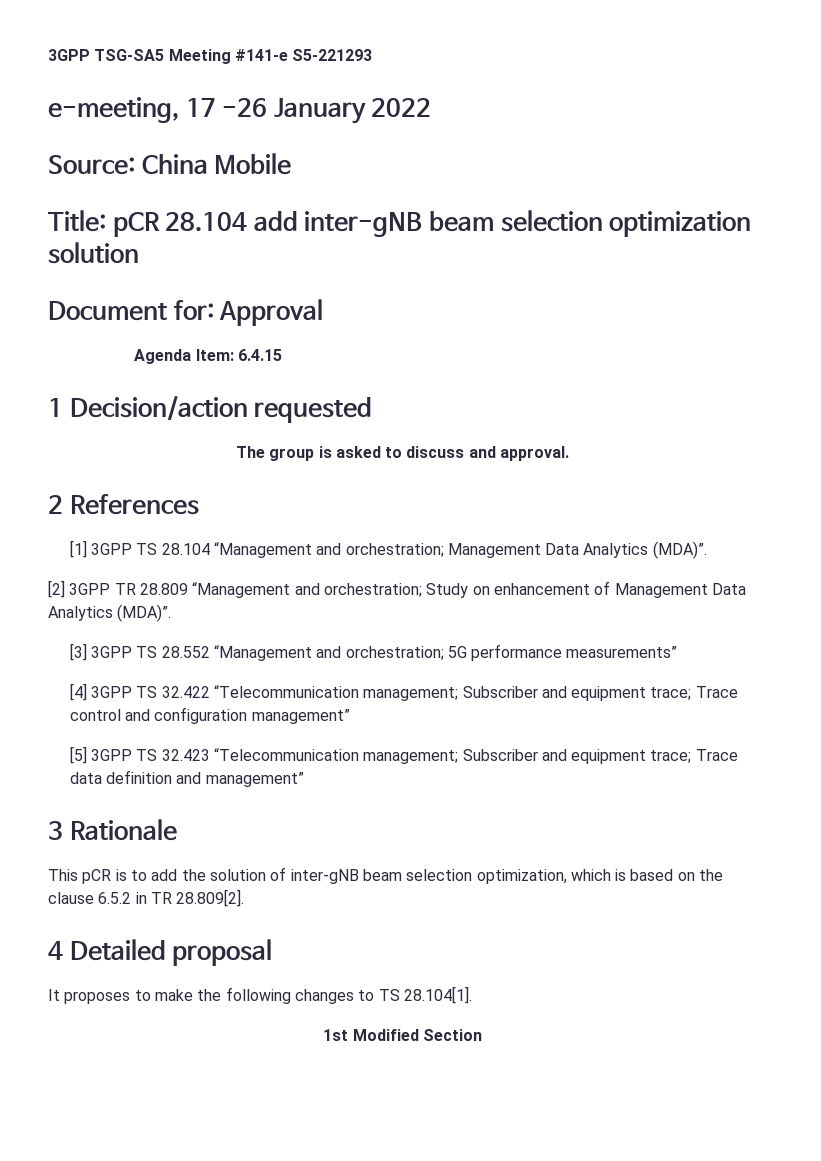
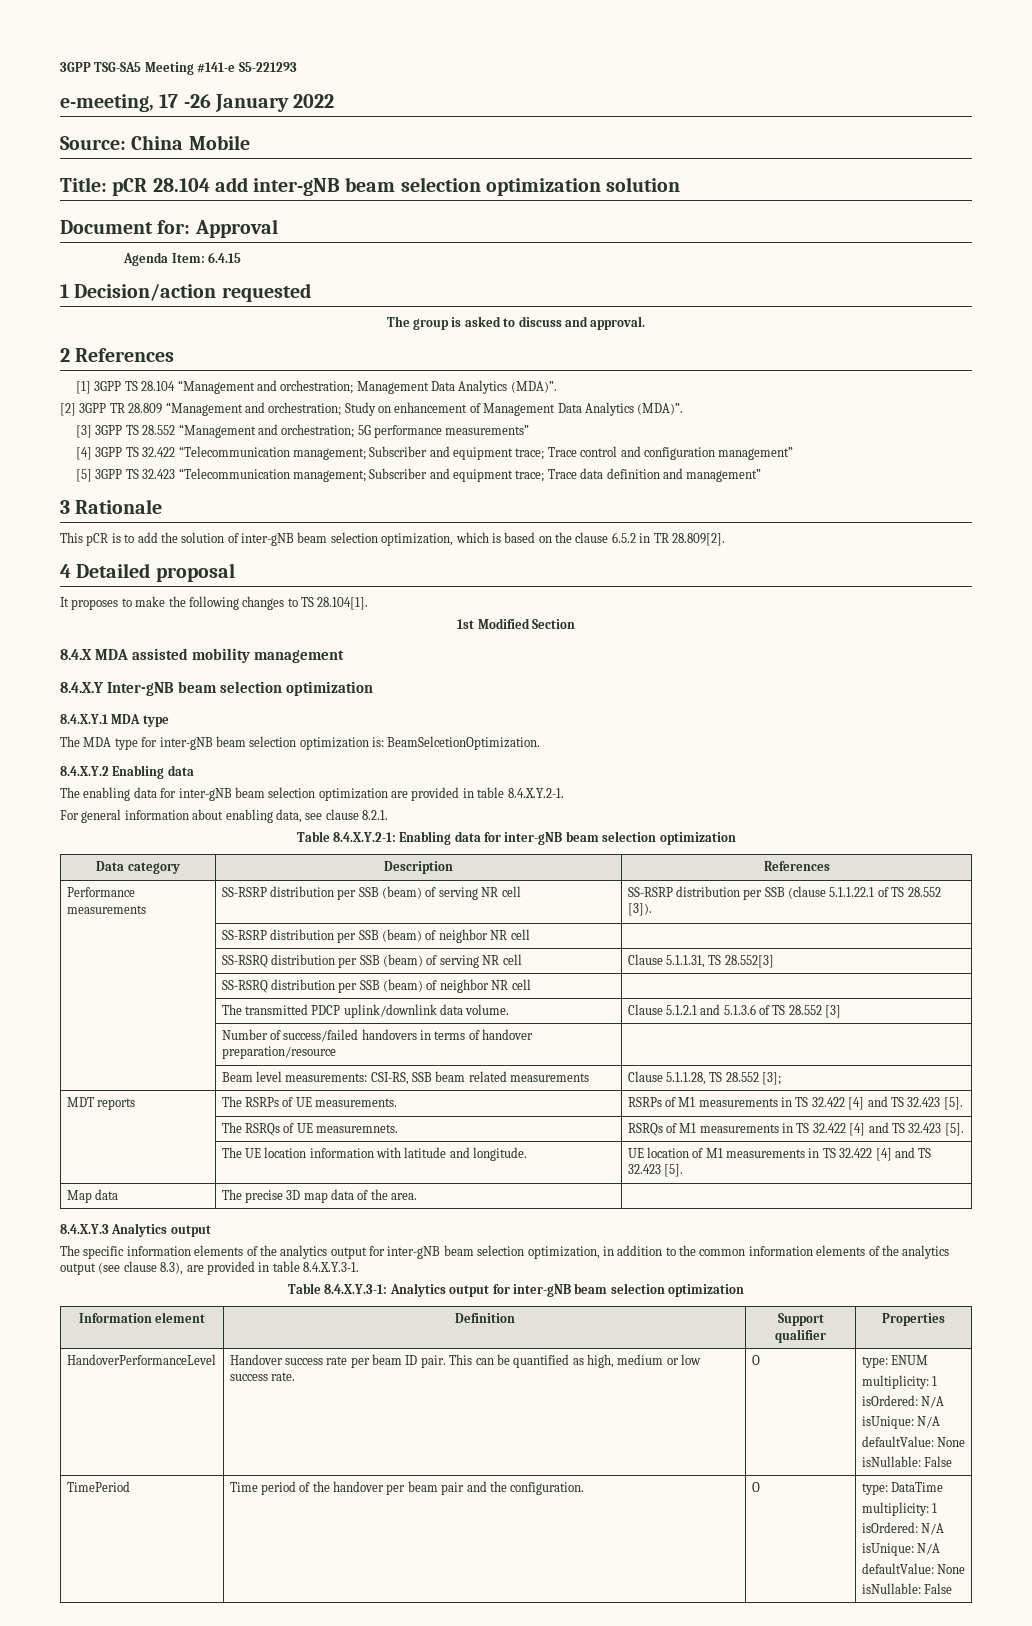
(482, 1035) none -> [60,648,344,663] [60,681,373,696] [60,714,169,727] [60,736,541,750] [60,765,194,779] [60,787,564,801] [60,809,388,823] [296,831,736,845] [96,861,180,874] [383,861,453,874] [763,861,830,871] [66,887,135,897] [66,905,146,914] [221,886,521,900] [627,886,941,900] [627,903,652,916] [221,929,530,943] [221,954,522,968] [627,954,774,968] [221,979,531,993] [221,1004,510,1018] [627,1004,842,1018] [221,1029,534,1042] [221,1046,336,1059] [221,1071,590,1085] [627,1071,782,1085] [66,1097,135,1110] [221,1096,398,1107] [627,1096,963,1110] [221,1122,399,1136] [627,1122,964,1136] [221,1147,528,1161] [627,1147,932,1161] [627,1164,683,1177] [66,1189,118,1203] [221,1189,418,1203] [60,1223,211,1237] [60,1245,950,1259] [60,1261,359,1275] [288,1283,744,1297] [78,1312,206,1323] [454,1313,515,1323] [777,1313,824,1326] [775,1329,826,1343] [882,1313,945,1326] [66,1354,216,1365] [229,1354,702,1368] [229,1372,295,1381] [751,1355,760,1365] [861,1355,928,1368] [861,1375,937,1389] [861,1395,944,1408] [861,1416,940,1429] [861,1436,965,1447] [861,1456,952,1467] [66,1481,130,1492] [229,1481,585,1495] [751,1482,760,1492] [861,1482,943,1495] [861,1502,937,1516] [861,1522,944,1535] [861,1543,940,1556] [861,1563,965,1574] [861,1583,952,1594] // 8.4.X MDA assisted mobility management // 8.4.X.Y Inter-gNB beam selection optimization // 8.4.X.Y.1 MDA type // The MDA type for inter-gNB beam selection optimization is: BeamSelcetionOptimization. // 8.4.X.Y.2 Enabling data // The enabling data for inter-gNB beam selection optimization are provided in table 8.4.X.Y.2-1. // For general information about enabling data, see clause 8.2.1. // Table 8.4.X.Y.2-1: Enabling data for inter-gNB beam selection optimization // Data category | Description | References // Performance measurements | SS-RSRP distribution per SSB (beam) of serving NR cell | SS-RSRP distribution per SSB (clause 5.1.1.22.1 of TS 28.552 [3]). // | SS-RSRP distribution per SSB (beam) of neighbor NR cell | // | SS-RSRQ distribution per SSB (beam) of serving NR cell | Clause 5.1.1.31, TS 28.552[3] // | SS-RSRQ distribution per SSB (beam) of neighbor NR cell | // | The transmitted PDCP uplink/downlink data volume. | Clause 5.1.2.1 and 5.1.3.6 of TS 28.552 [3] // | Number of success/failed handovers in terms of handover preparation/resource | // | Beam level measurements: CSI-RS, SSB beam related measurements | Clause 5.1.1.28, TS 28.552 [3]; // MDT reports | The RSRPs of UE measurements. | RSRPs of M1 measurements in TS 32.422 [4] and TS 32.423 [5]. // | The RSRQs of UE measuremnets. | RSRQs of M1 measurements in TS 32.422 [4] and TS 32.423 [5]. // | The UE location information with latitude and longitude. | UE location of M1 measurements in TS 32.422 [4] and TS 32.423 [5]. // Map data | The precise 3D map data of the area. | // 8.4.X.Y.3 Analytics output // The specific information elements of the analytics output for inter-gNB beam selection optimization, in addition to the common information elements of the analytics output (see clause 8.3), are provided in table 8.4.X.Y.3-1. // Table 8.4.X.Y.3-1: Analytics output for inter-gNB beam selection optimization // Information element | Definition | Support qualifier | Properties // HandoverPerformanceLevel | Handover success rate per beam ID pair. This can be quantified as high, medium or low success rate. | O | type: ENUM // multiplicity: 1 // isOrdered: N/A // isUnique: N/A // defaultValue: None // isNullable: False // TimePeriod | Time period of the handover per beam pair and the configuration. | O | type: DataTime // multiplicity: 1 // isOrdered: N/A // isUnique: N/A // defaultValue: None // isNullable: False

